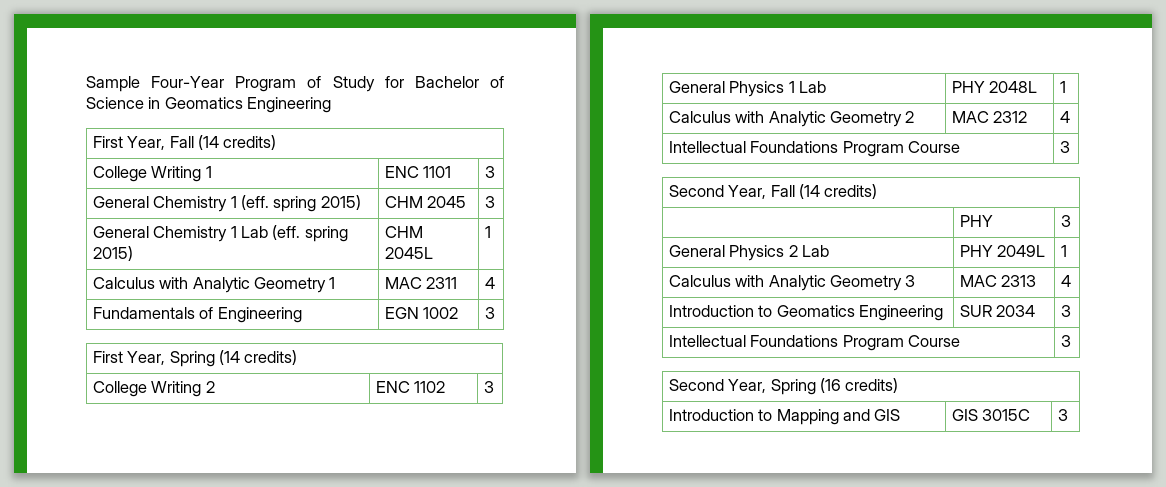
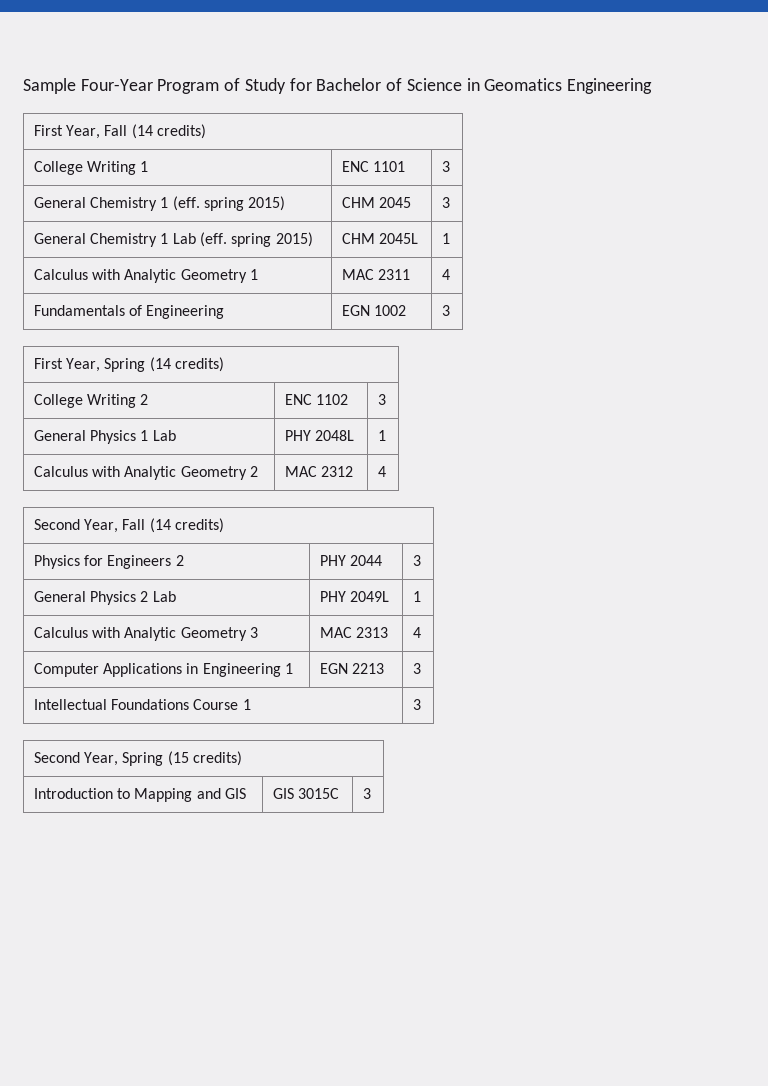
[668,141,961,157] [1059,141,1070,153] // Intellectual Foundations Program Course | 3 -> (386, 471) none
[959,215,993,227] | PHY -> [33,555,184,569] [319,555,382,566] Physics for Engineers 2 | PHY 2044
[668,305,944,321] [959,305,1036,317] Introduction to Geomatics Engineering | SUR 2034 -> [33,663,293,677] [319,663,384,674] Computer Applications in Engineering 1 | EGN 2213
[842,335,961,351] Program Course -> [193,699,251,710] Course 1
[820,378,842,393] (16 -> [167,751,189,766] (15

